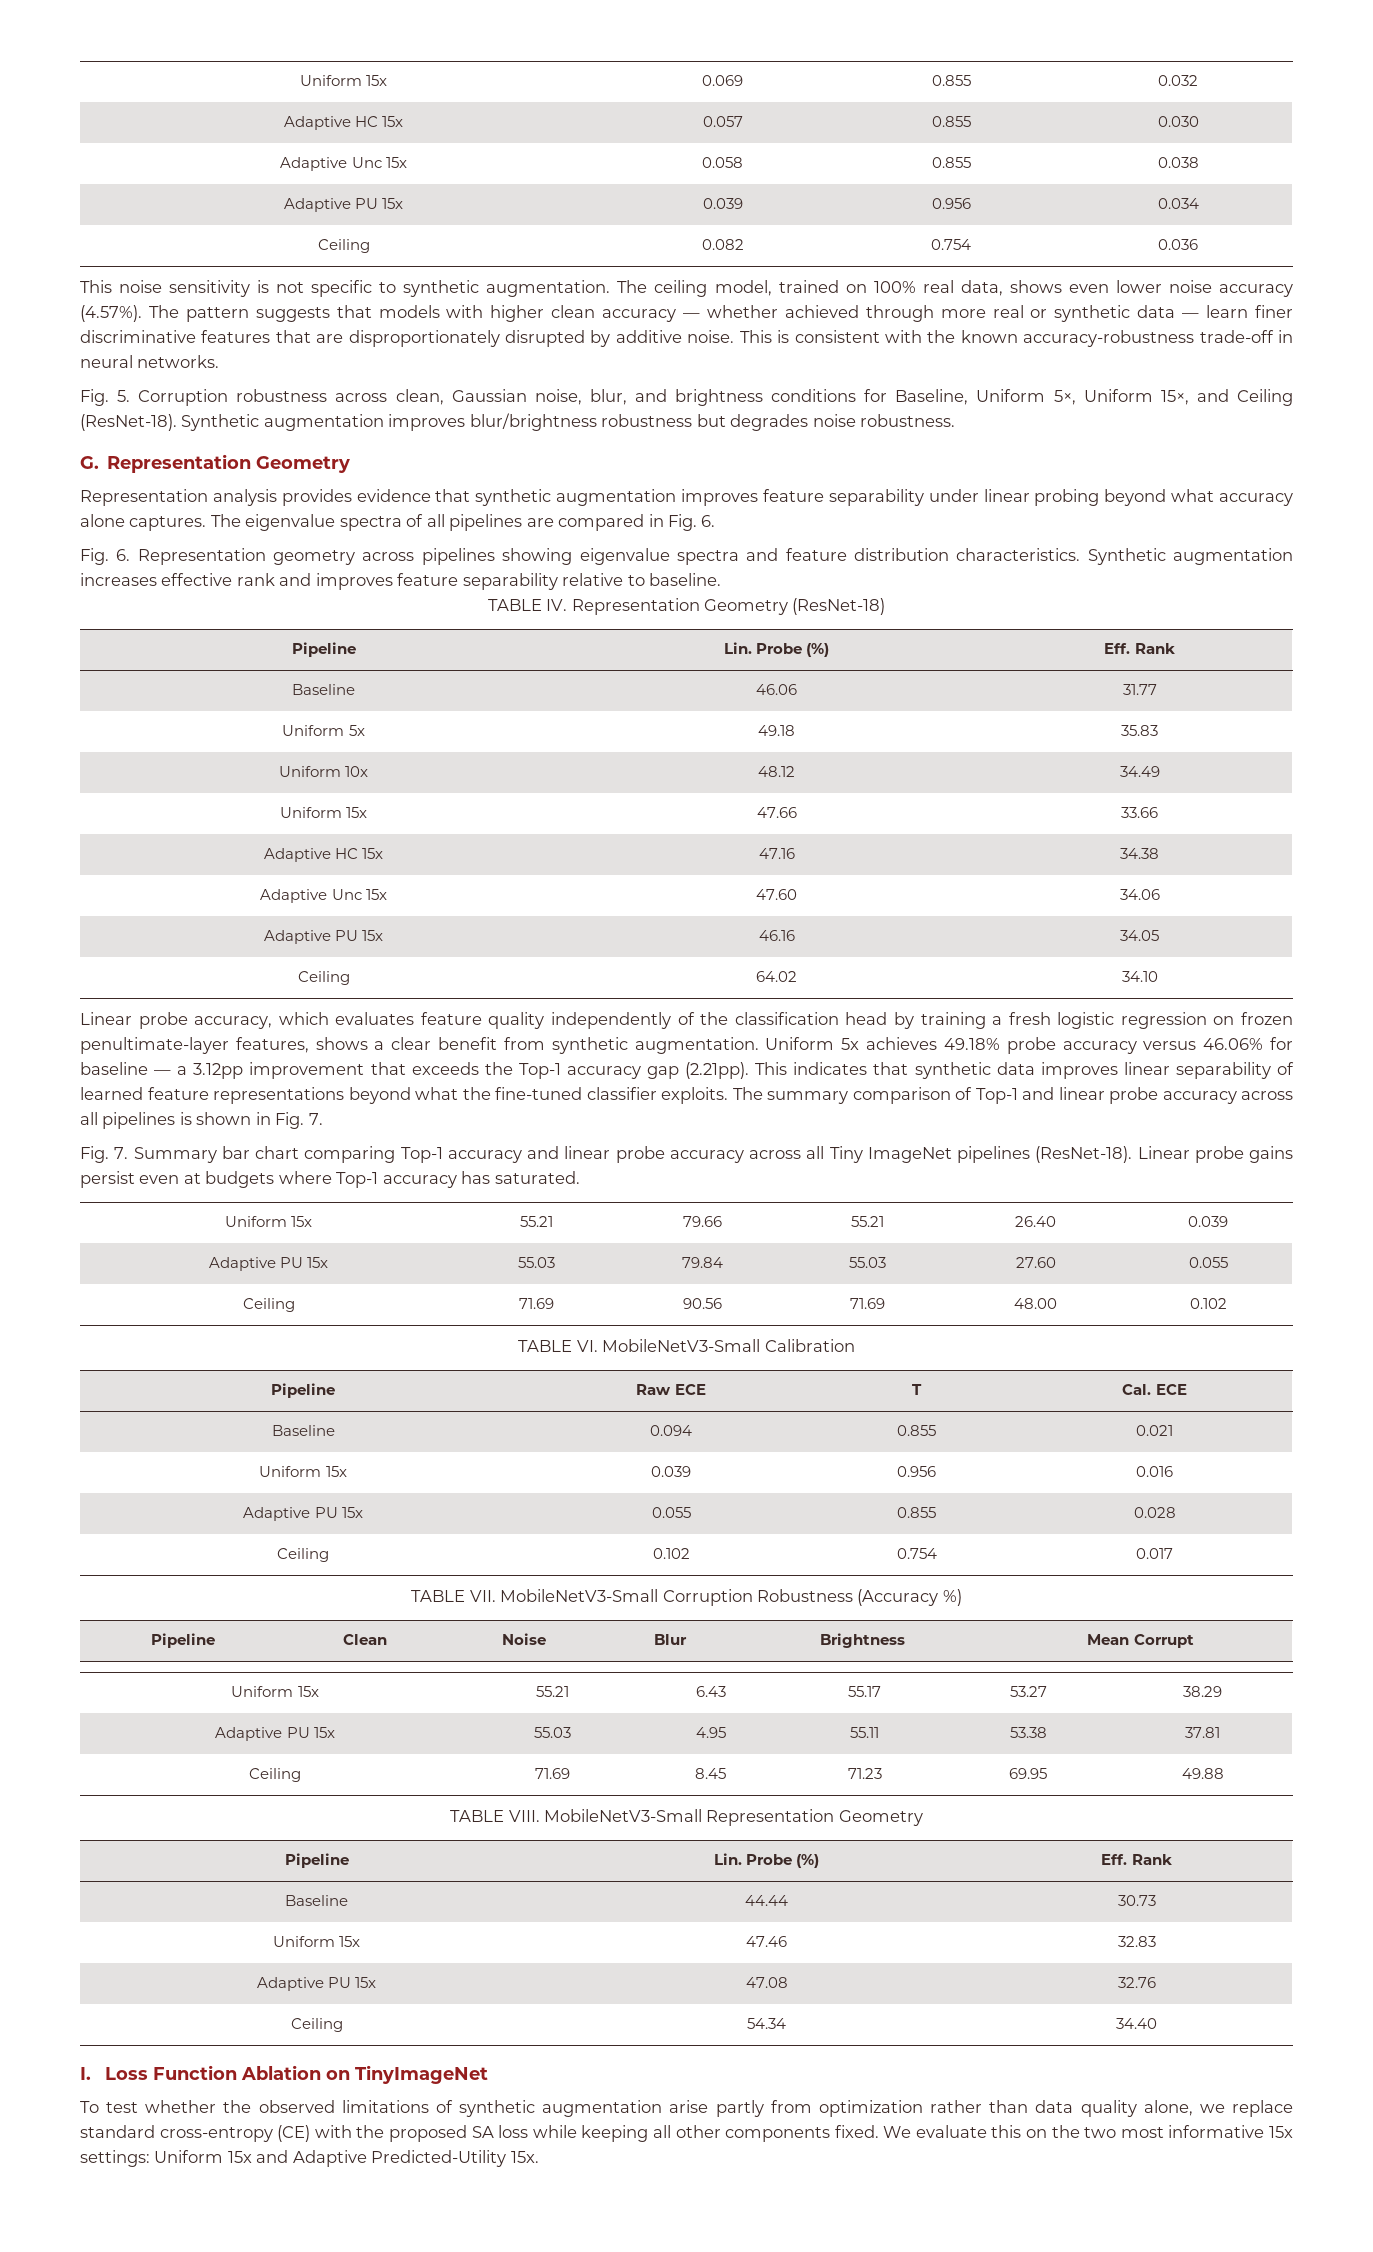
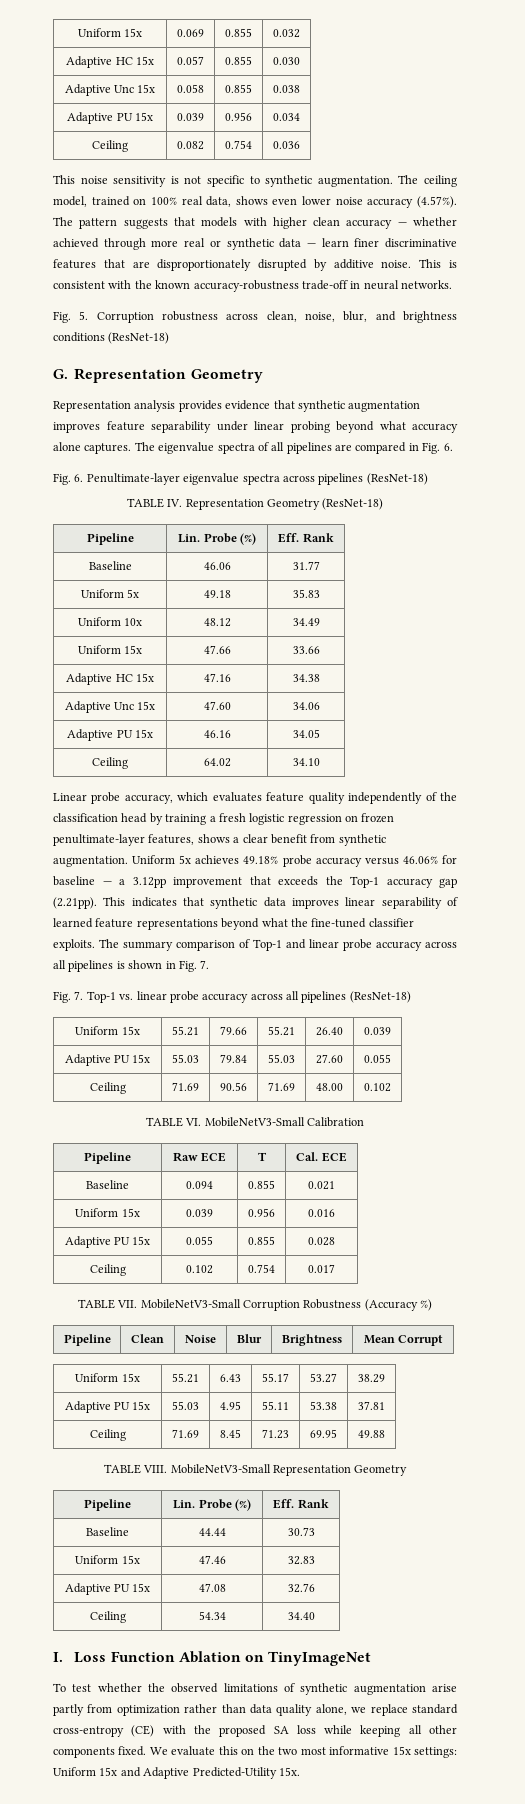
[451,389,527,402] Gaussian -> (297, 316) none
[864,389,1293,406] [80,413,956,431] for Baseline, Uniform 5×, Uniform 15×, and Ceiling (ResNet-18). Synthetic augmentation improves blur/brightness robustness but degrades noise robustness. -> [108,332,170,344] (ResNet-18)
[137,548,1294,565] [80,573,722,590] Representation geometry across pipelines showing eigenvalue spectra and feature distribution characteristics. Synthetic augmentation increases effective rank and improves feature separability relative to baseline. -> [86,473,428,485] Penultimate-layer eigenvalue spectra across pipelines (ResNet-18)
[133,1146,1293,1163] [80,1171,580,1188] Summary bar chart comparing Top-1 accuracy and linear probe accuracy across all Tiny ImageNet pipelines (ResNet-18). Linear probe gains persist even at budgets where Top-1 accuracy has saturated. -> [86,991,411,1003] Top-1 vs. linear probe accuracy across all pipelines (ResNet-18)

